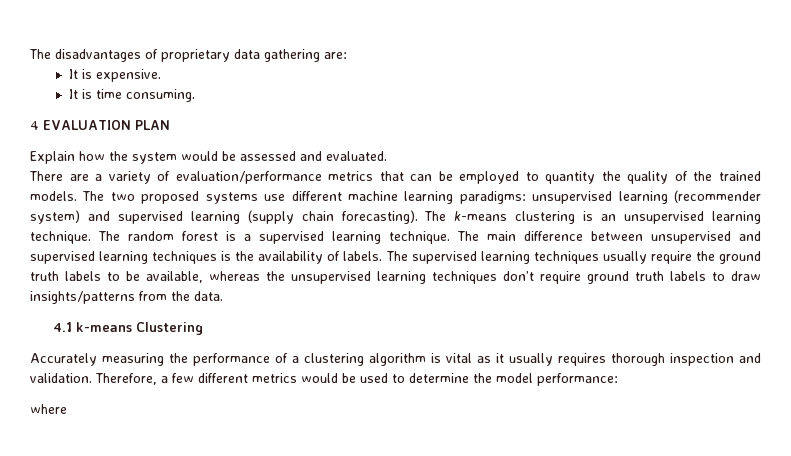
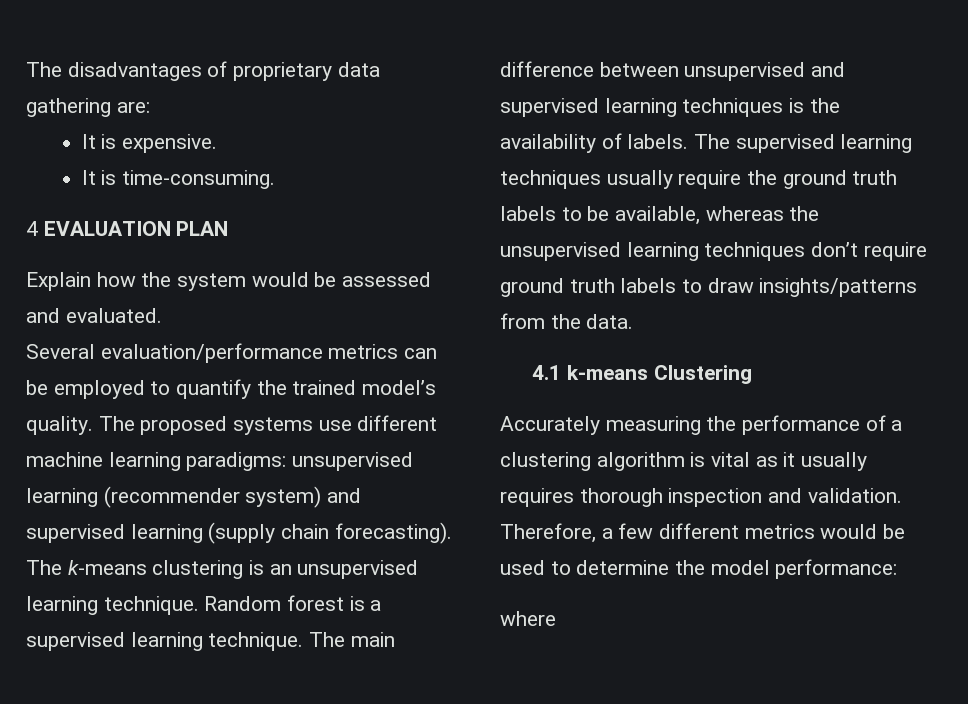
[95,89,195,102] time consuming. -> [121,170,275,189] time-consuming.
[29,171,171,184] There are a variety of -> [26,344,95,359] Several
[379,171,404,181] that -> (399, 351) none
[545,171,761,184] [30,191,135,201] quantity the quality of the trained models. The two -> [176,379,437,399] [26,416,135,435] quantify the trained model’s quality. The
[98,231,174,241] The random -> [204,596,282,611] Random

